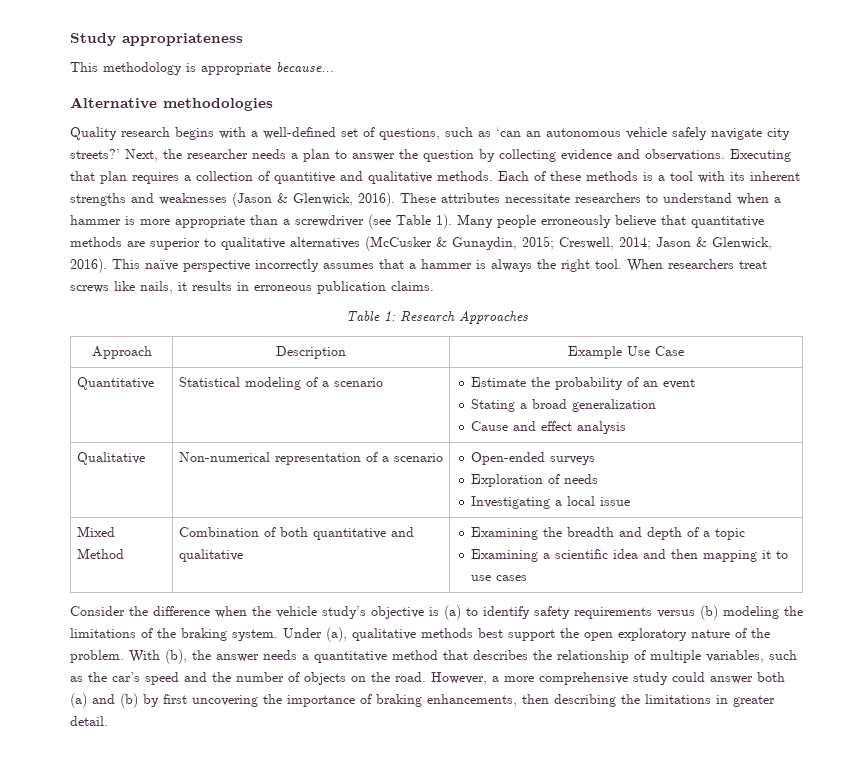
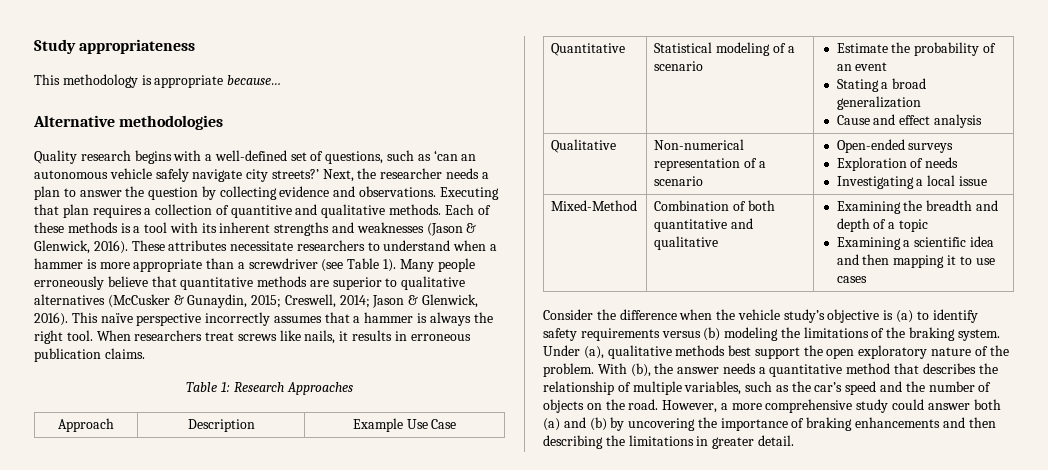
[76,526,115,537] [76,548,124,559] Mixed Method -> [551,200,638,211] Mixed-Method
[163,694,187,704] first -> (625, 424) none
[427,694,517,707] enhancements, -> [855,417,965,428] enhancements and

